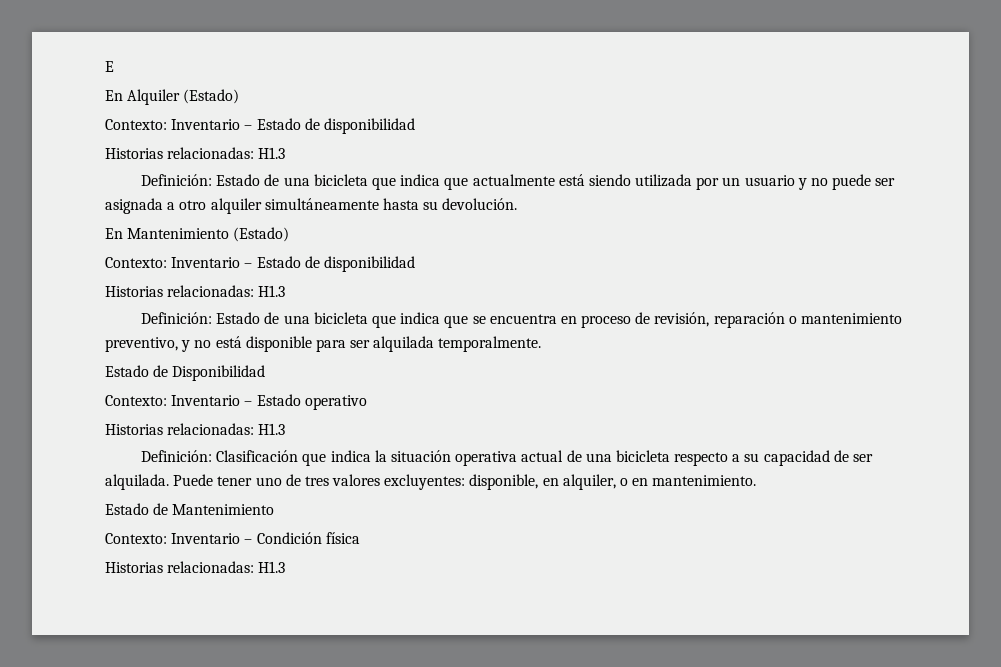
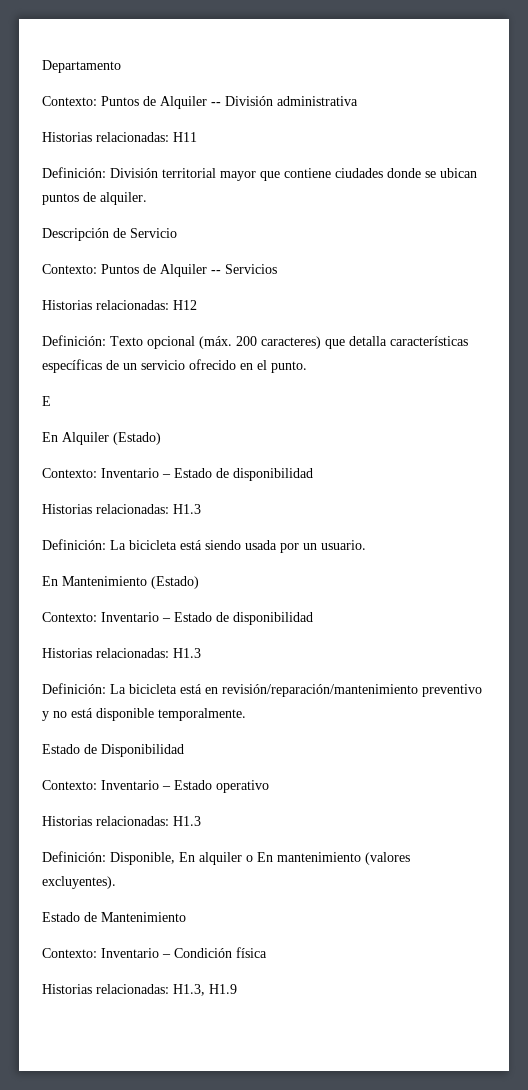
(105, 66) none -> [42,60,121,73] [42,96,358,109] [42,132,197,142] [42,167,477,181] [42,192,147,205] [42,228,177,241] [42,264,277,277] [42,300,197,310] [42,335,468,349] [42,359,307,373] Departamento // Contexto: Puntos de Alquiler -- División administrativa // Historias relacionadas: H11 // Definición: División territorial mayor que contiene ciudades donde se ubican puntos de alquiler. // Descripción de Servicio // Contexto: Puntos de Alquiler -- Servicios // Historias relacionadas: H12 // Definición: Texto opcional (máx. 200 caracteres) que detalla características específicas de un servicio ofrecido en el punto. //
[216,174,555,190] Estado de una bicicleta que indica que actualmente -> [110,540,177,550] La bicicleta
[635,174,693,187] utilizada -> [245,540,277,550] usada
[744,174,896,190] [105,198,518,214] usuario y no puede ser asignada a otro alquiler simultáneamente hasta su devolución. -> [321,540,366,550] usuario.
[216,312,902,328] [105,337,178,352] Estado de una bicicleta que indica que se encuentra en proceso de revisión, reparación o mantenimiento preventivo, -> [110,684,482,697] La bicicleta está en revisión/reparación/mantenimiento preventivo
[315,336,435,352] para ser alquilada -> (154, 714) none
[216,450,873,466] [105,474,757,490] Clasificación que indica la situación operativa actual de una bicicleta respecto a su capacidad de ser alquilada. Puede tener uno de tres valores excluyentes: disponible, en alquiler, o en mantenimiento. -> [110,852,410,865] [42,876,116,889] Disponible, En alquiler o En mantenimiento (valores excluyentes).
[258,561,286,573] H1.3 -> [173,984,237,996] H1.3, H1.9

